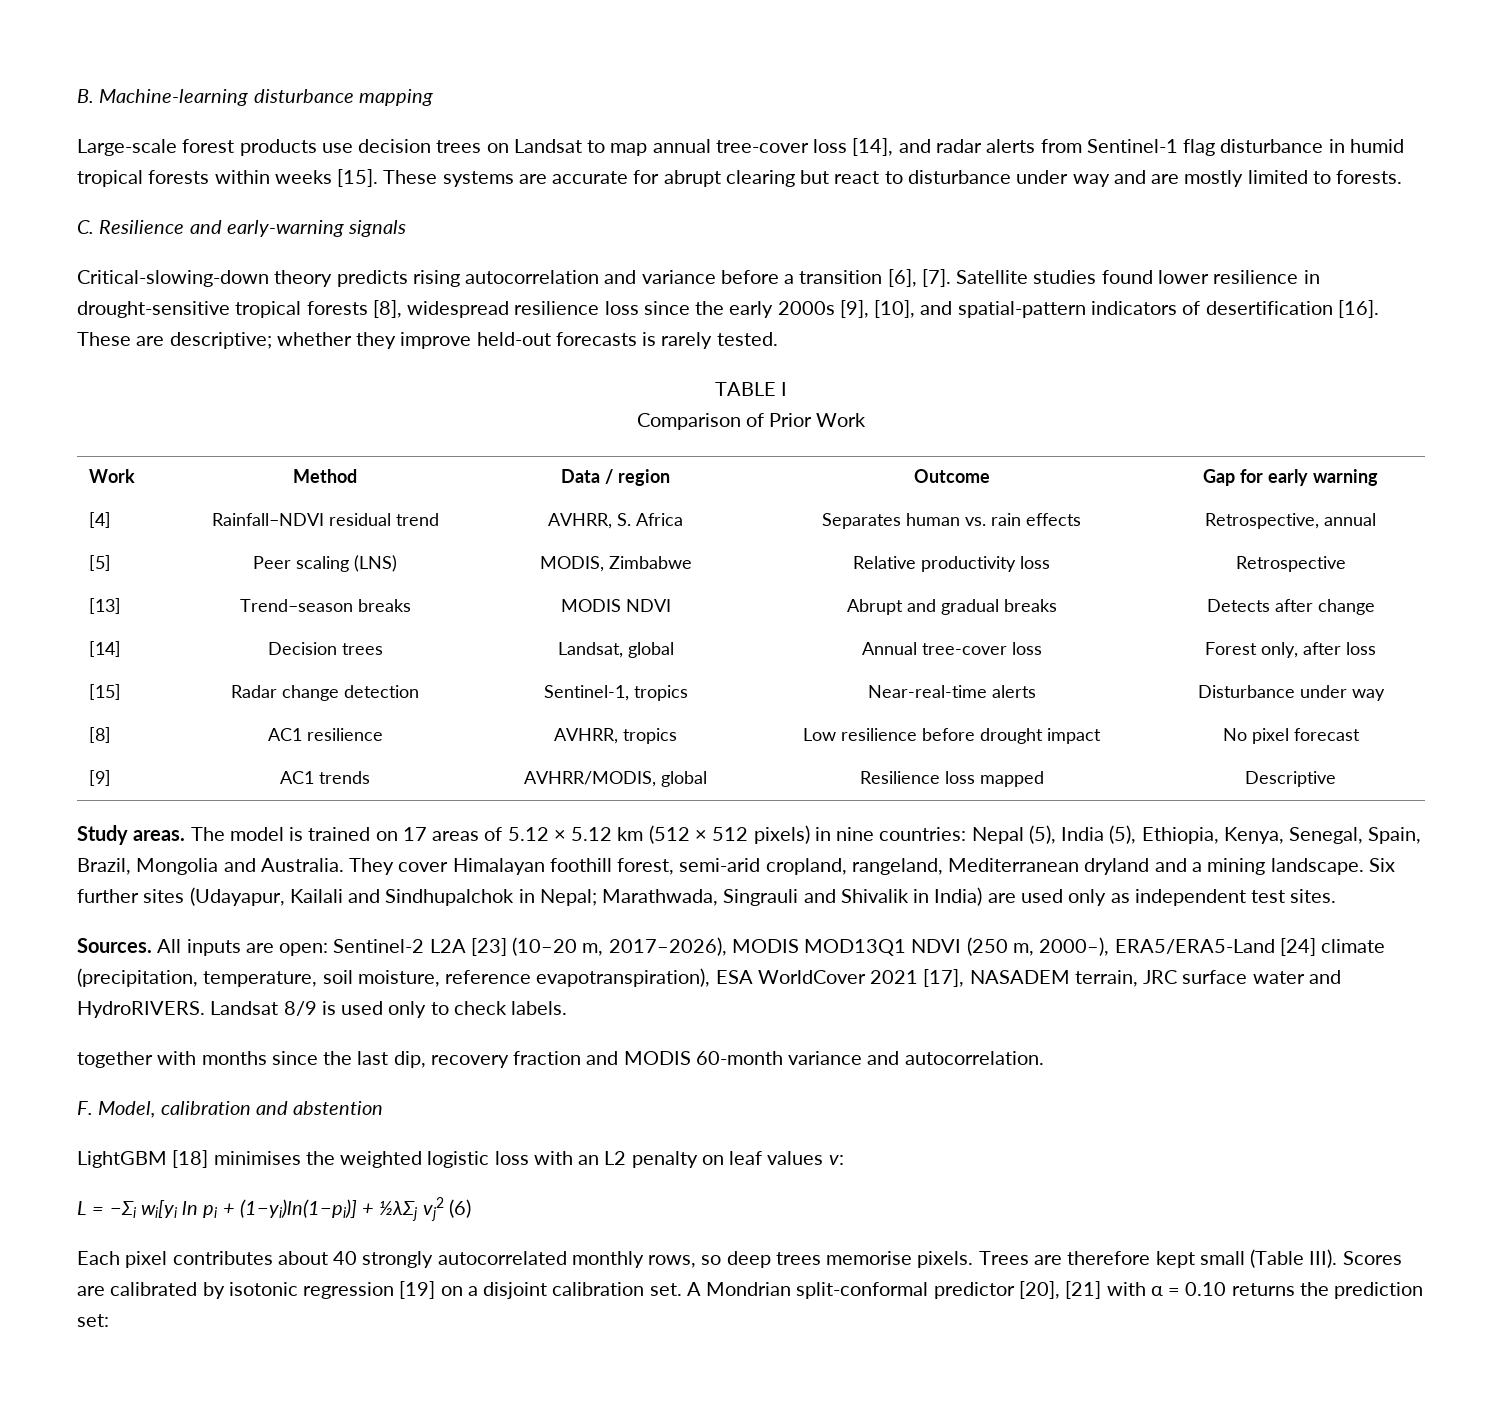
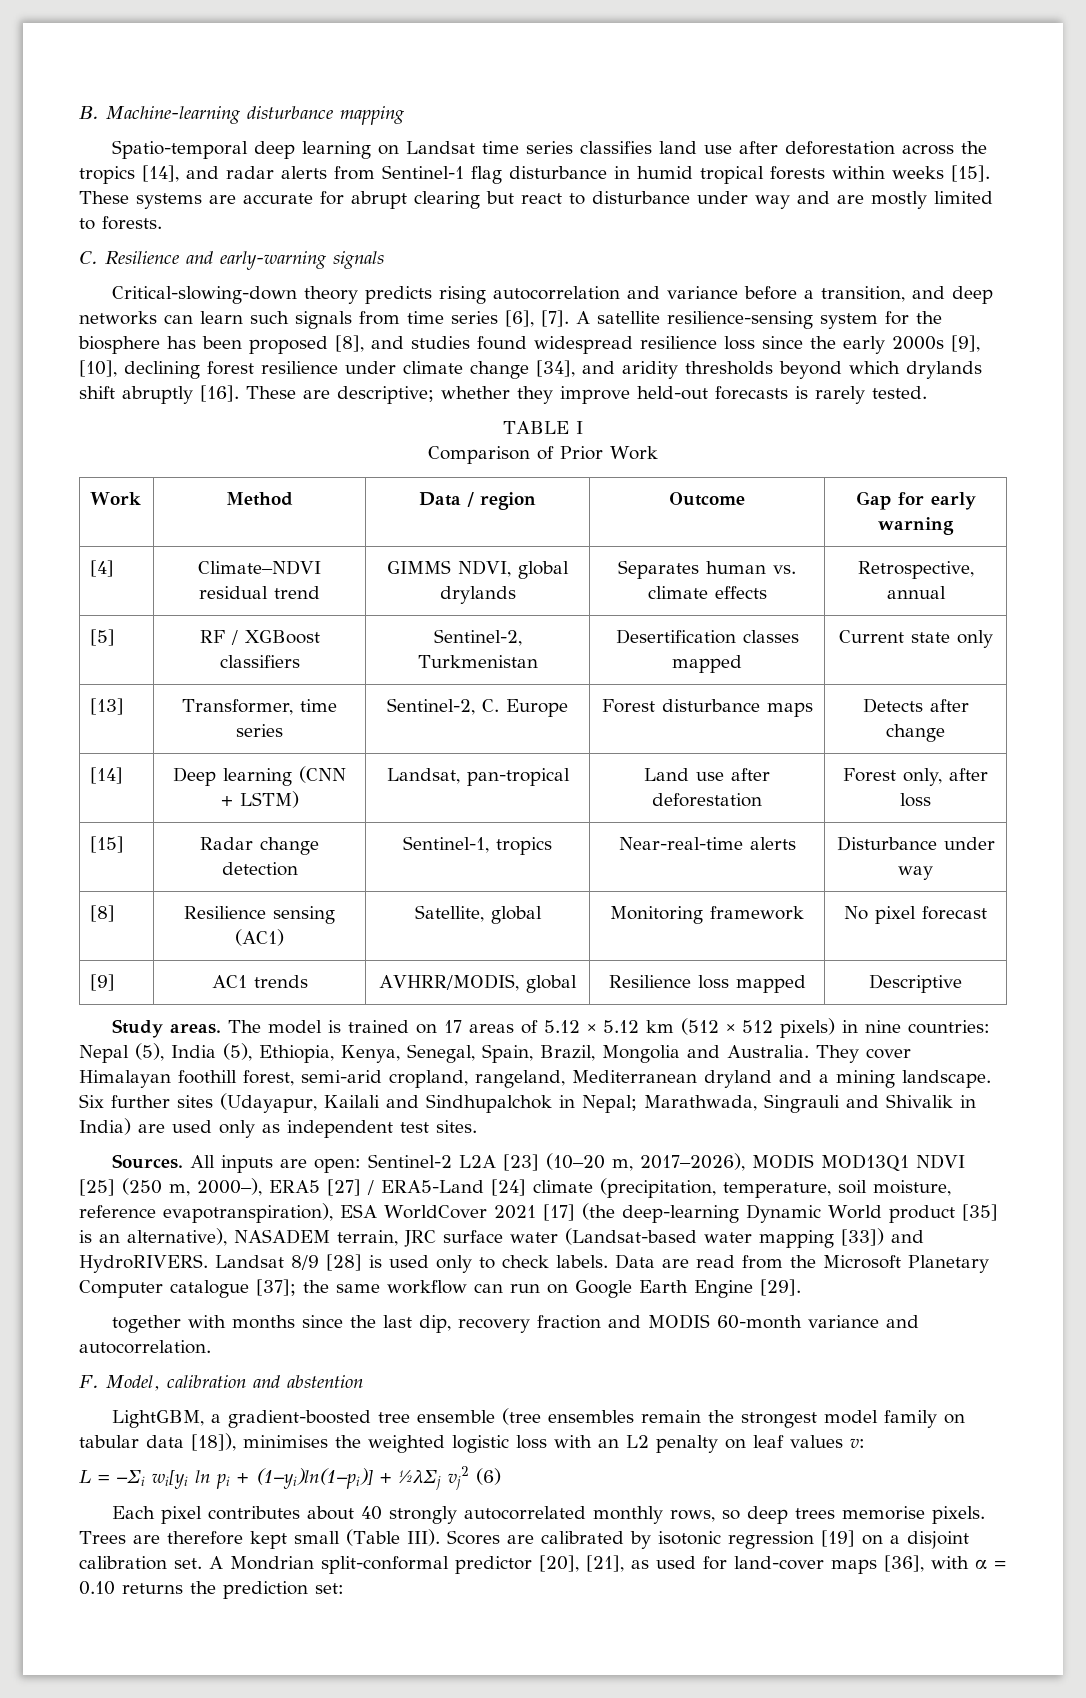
[77,139,848,156] Large-scale forest products use decision trees on Landsat to map annual tree-cover loss -> [111,140,987,159] [79,166,135,184] Spatio-temporal deep learning on Landsat time series classifies land use after deforestation across the tropics
[799,269,1320,287] [77,300,402,318] transition [6], [7]. Satellite studies found lower resilience in drought-sensitive tropical forests [8], -> [820,286,993,304] [79,310,942,329] [78,335,527,354] transition, and deep networks can learn such signals from time series [6], [7]. A satellite resilience-sensing system for the biosphere has been proposed [8], and studies found
[920,301,1333,318] and spatial-pattern indicators of desertification -> [124,360,982,379] [79,386,193,404] declining forest resilience under climate change [34], and aridity thresholds beyond which drylands shift abruptly
[211,513,324,526] Rainfall–NDVI -> [198,560,321,575] Climate–NDVI
[548,513,683,529] AVHRR, S. Africa -> [387,560,569,579] [439,586,516,604] GIMMS NDVI, global drylands
[991,513,1021,526] rain -> [647,586,708,599] climate
[253,555,397,572] [539,556,692,572] [853,556,1050,572] [1235,556,1346,572] [88,598,121,614] [239,599,411,612] [560,599,671,612] [846,599,1057,615] [1206,599,1375,615] [88,641,121,657] [267,642,383,655] [557,642,674,658] [861,642,1042,655] Peer scaling (LNS) | MODIS, Zimbabwe | Relative productivity loss | Retrospective // [13] | Trend–season breaks | MODIS NDVI | Abrupt and gradual breaks | Detects after change // [14] | Decision trees | Landsat, global | Annual tree-cover loss -> [199,630,320,645] [219,655,300,668] [433,629,522,646] [417,655,538,668] [615,629,799,644] [672,655,742,673] [838,630,993,648] [90,698,125,715] [181,699,338,715] [236,724,283,737] [387,698,568,717] [601,699,813,717] [862,698,969,713] [886,724,945,742] [90,767,124,784] [173,766,346,786] [220,791,299,808] [386,768,570,786] [644,768,770,781] [652,793,762,807] RF / XGBoost classifiers | Sentinel-2, Turkmenistan | Desertification classes mapped | Current state only // [13] | Transformer, time series | Sentinel-2, C. Europe | Forest disturbance maps | Detects after change // [14] | Deep learning (CNN + LSTM) | Landsat, pan-tropical | Land use after deforestation
[267,728,383,741] [554,728,677,744] [803,728,1101,744] AC1 resilience | AVHRR, tropics | Low resilience before drought impact -> [184,906,335,924] [235,929,284,946] [414,905,542,924] [610,906,804,924] Resilience sensing (AC1) | Satellite, global | Monitoring framework
(962, 946) none -> [79,1179,115,1196] [25]
[1114,939,1275,954] ERA5/ERA5-Land -> [269,1179,484,1196] ERA5 [27] / ERA5-Land
[923,969,965,987] [17], -> [542,1203,998,1223] [79,1228,227,1246] [17] (the deep-learning Dynamic World product [35] is an alternative),
(1305, 977) none -> [565,1228,884,1248] (Landsat-based water mapping [33])
(317, 1008) none -> [326,1254,362,1271] [28]
(568, 1008) none -> [615,1254,989,1273] [79,1279,801,1298] Data are read from the Microsoft Planetary Computer catalogue [37]; the same workflow can run on Google Earth Engine [29].
[77,1150,209,1168] LightGBM [18] -> [111,1408,965,1428] [79,1433,236,1451] LightGBM, a gradient-boosted tree ensemble (tree ensembles remain the strongest model family on tabular data [18]),
[1065,1281,1102,1299] [21] -> [586,1555,924,1574] [21], as used for land-cover maps [36],

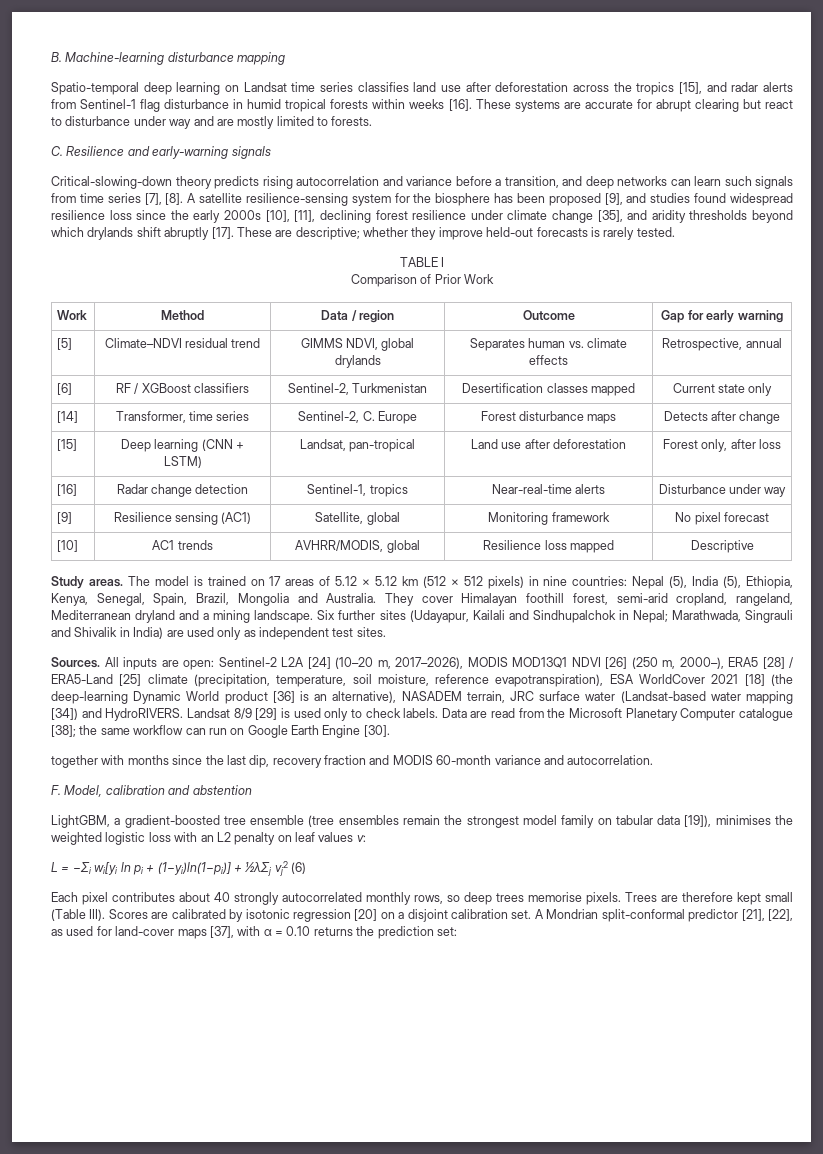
[142,165,179,182] [14], -> [679,82,702,94] [15],
[951,165,990,182] [15]. -> [448,99,472,111] [16].
[505,310,569,327] [6], [7]. -> [144,193,184,205] [7], [8].
[335,335,364,352] [8], -> [604,193,623,205] [9],
[951,335,980,352] [79,360,117,377] [9], [10], -> [265,210,316,222] [10], [11],
[536,360,575,377] [34], -> [597,210,623,222] [35],
[200,385,239,402] [16]. -> [211,227,234,239] [17].
[90,560,115,577] [4] -> [57,338,73,350] [5]
[90,629,116,646] [5] -> [57,383,73,395] [6]
[90,698,125,715] [13] -> [57,411,79,423] [14]
[90,767,124,784] [14] -> [57,439,78,451] [15]
[90,836,125,853] [15] -> [57,484,78,496] [16]
[90,905,116,922] [8] -> [57,512,73,524] [9]
[90,974,116,991] [9] -> [57,540,79,552] [10]
[502,1154,539,1171] [23] -> [307,657,331,669] [24]
[79,1179,115,1196] [25] -> [605,657,627,669] [26]
[327,1179,361,1196] [27] -> [762,657,785,669] [28]
[491,1179,526,1196] [24] -> [119,674,142,686] [25]
[542,1204,575,1221] [17] -> [744,674,765,686] [18]
[961,1204,998,1221] [35] -> [272,691,295,703] [36]
[841,1228,884,1246] [33]) -> [51,708,78,720] [34])
[326,1254,362,1271] [28] -> [255,708,278,720] [29]
[256,1279,296,1296] [37]; -> [51,725,76,737] [38];
[760,1279,801,1296] [29]. -> [363,725,390,737] [30].
[191,1433,236,1451] [18]), -> [684,815,712,827] [19]),
[820,1530,855,1547] [19] -> [354,909,378,921] [20]
[539,1555,624,1572] [20], [21], -> [741,909,794,921] [21], [22],
[884,1555,924,1572] [36], -> [209,926,234,938] [37],

